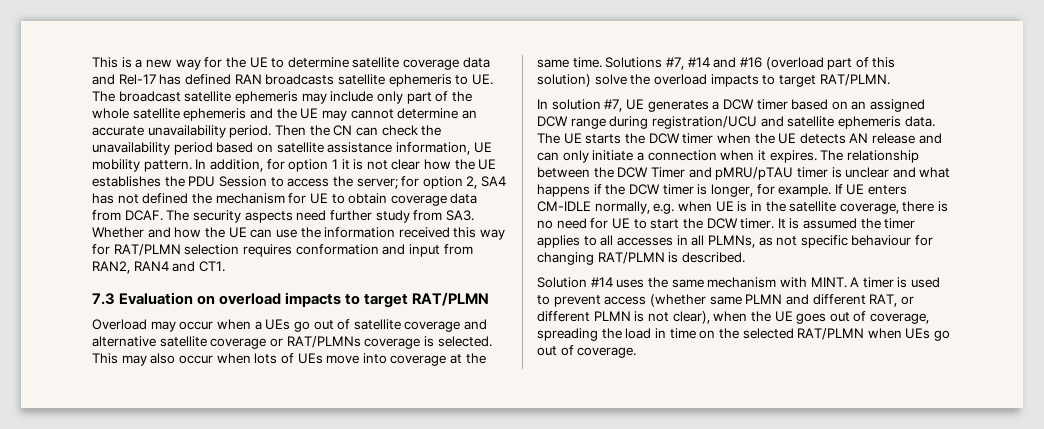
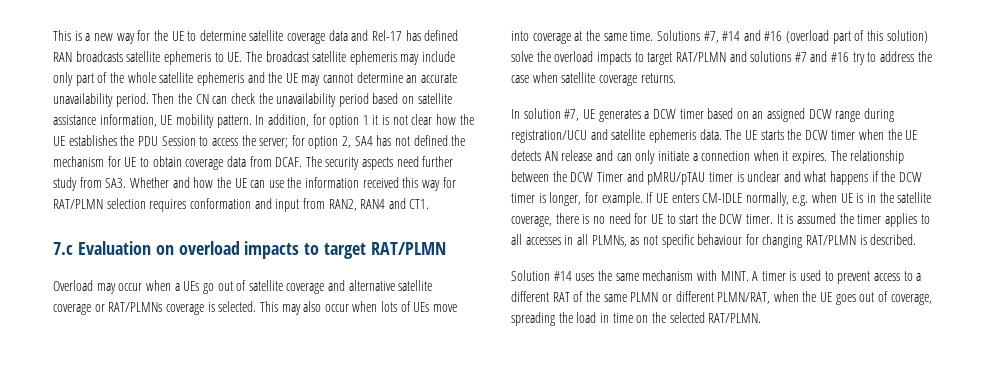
[92,293,115,305] 7.3 -> [53,242,73,255] 7.c
[819,74,890,86] RAT/PLMN. -> [675,51,932,65] [511,72,676,86] RAT/PLMN and solutions #7 and #16 try to address the case when satellite coverage returns.
[649,294,914,307] [537,311,710,324] (whether same PLMN and different RAT, or different PLMN is not clear), -> [903,271,922,281] [511,291,771,304] to a different RAT of the same PLMN or different PLMN/RAT,
[797,328,951,341] [537,345,637,358] RAT/PLMN when UEs go out of coverage. -> [708,313,762,323] RAT/PLMN.

